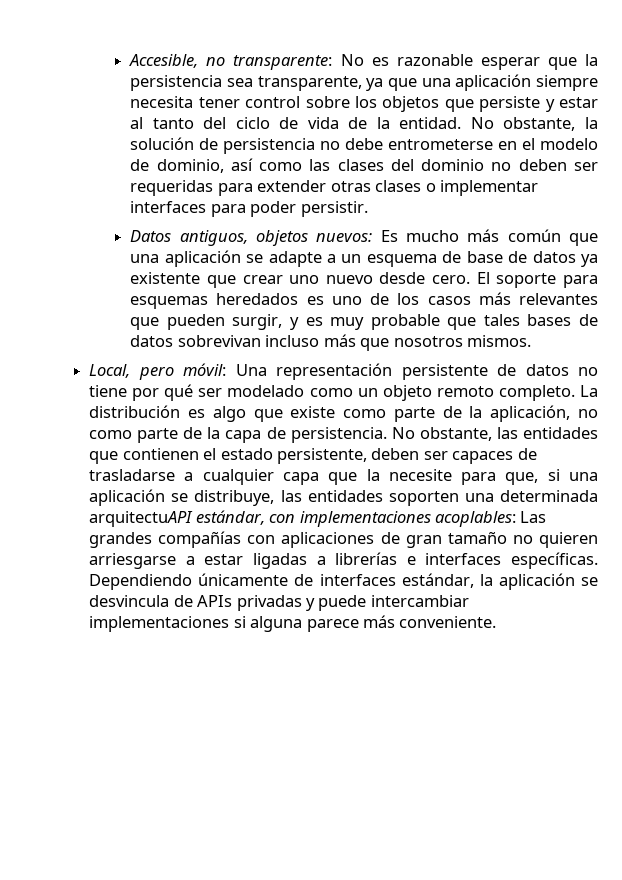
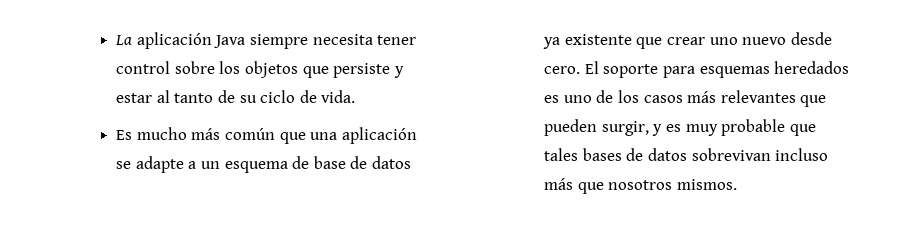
[129,54,598,70] [130,74,532,91] Accesible, no transparente: No es razonable esperar que la persistencia sea transparente, ya que una aplicación -> [115,32,246,49] La aplicación Java
[203,117,598,131] [130,137,598,154] [130,158,598,173] [130,180,538,196] [130,201,368,217] [130,230,373,246] del ciclo de vida de la entidad. No obstante, la solución de persistencia no debe entrometerse en el modelo de dominio, así como las clases del dominio no deben ser requeridas para extender otras clases o implementar interfaces para poder persistir. // Datos antiguos, objetos nuevos: -> [218,90,356,103] de su ciclo de vida. //
[89,363,598,380] [89,384,598,401] [89,405,599,422] [89,427,598,443] [89,448,537,464] [89,469,599,485] [89,489,598,506] [89,510,547,527] [89,531,598,548] [89,552,598,569] [89,573,598,590] [89,595,469,611] [89,615,497,632] // Local, pero móvil: Una representación persistente de datos no tiene por qué ser modelado como un objeto remoto completo. La distribución es algo que existe como parte de la aplicación, no como parte de la capa de persistencia. No obstante, las entidades que contienen el estado persistente, deben ser capaces de trasladarse a cualquier capa que la necesite para que, si una aplicación se distribuye, las entidades soporten una determinada arquitectuAPI estándar, con implementaciones acoplables: Las grandes compañías con aplicaciones de gran tamaño no quieren arriesgarse a estar ligadas a librerías e interfaces específicas. Dependiendo únicamente de interfaces estándar, la aplicación se desvincula de APIs privadas y puede intercambiar implementaciones si alguna parece más conveniente. -> (738, 184) none

